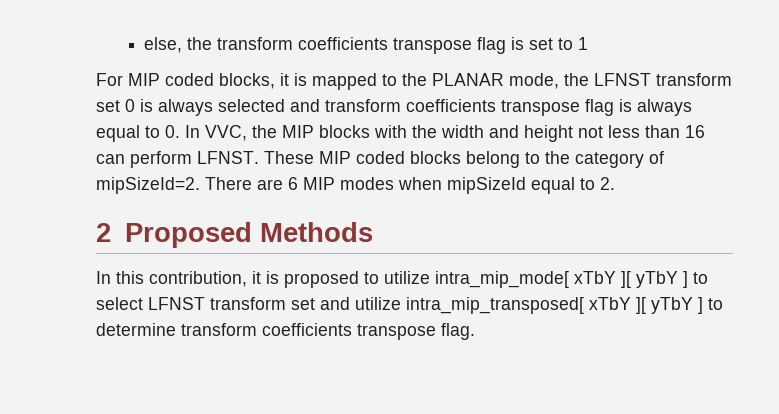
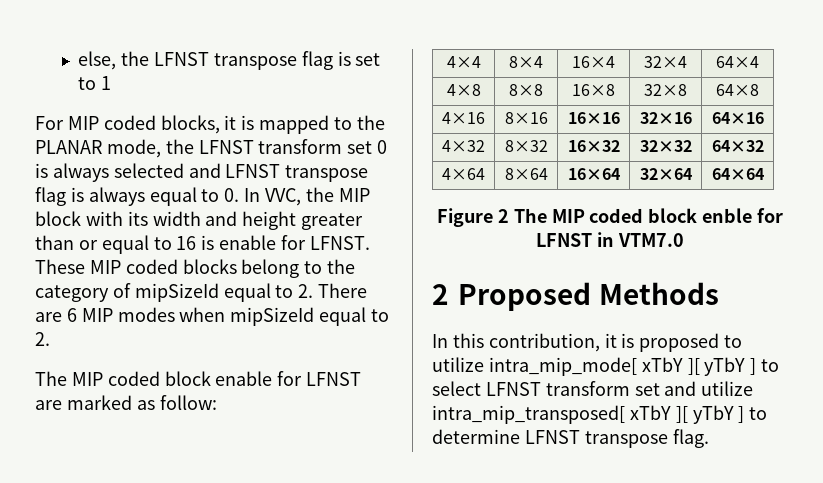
[217,37,389,50] transform coefficients -> [153,52,209,66] LFNST
[325,99,496,112] transform coefficients -> [225,164,281,178] LFNST
[319,125,705,142] [96,151,192,168] blocks with the width and height not less than 16 can perform -> [35,211,364,230] [35,235,307,254] block with its width and height greater than or equal to 16 is enable for
[96,177,200,194] mipSizeId=2. -> [134,283,314,302] mipSizeId equal to 2.
(615, 183) none -> [35,371,362,386] [35,395,217,410] [446,56,481,68] [509,56,543,68] [572,56,615,68] [644,56,687,68] [716,56,759,68] [446,84,481,96] [509,84,543,96] [572,84,615,96] [644,84,687,96] [716,84,759,96] [442,112,485,124] [504,112,548,124] [567,112,620,124] [639,112,692,124] [711,112,764,124] [442,140,485,152] [504,140,548,152] [567,140,620,152] [639,140,692,152] [711,140,764,152] [442,168,485,180] [504,168,548,180] [567,168,620,180] [639,168,692,180] [711,168,764,180] [436,208,784,227] [536,232,684,247] // The MIP coded block enable for LFNST are marked as follow: // 4×4 | 8×4 | 16×4 | 32×4 | 64×4 // 4×8 | 8×8 | 16×8 | 32×8 | 64×8 // 4×16 | 8×16 | 16×16 | 32×16 | 64×16 // 4×32 | 8×32 | 16×32 | 32×32 | 64×32 // 4×64 | 8×64 | 16×64 | 32×64 | 64×64 // Figure 2 The MIP coded block enble for LFNST in VTM7.0
[181,323,352,336] transform coefficients -> [524,430,580,444] LFNST

